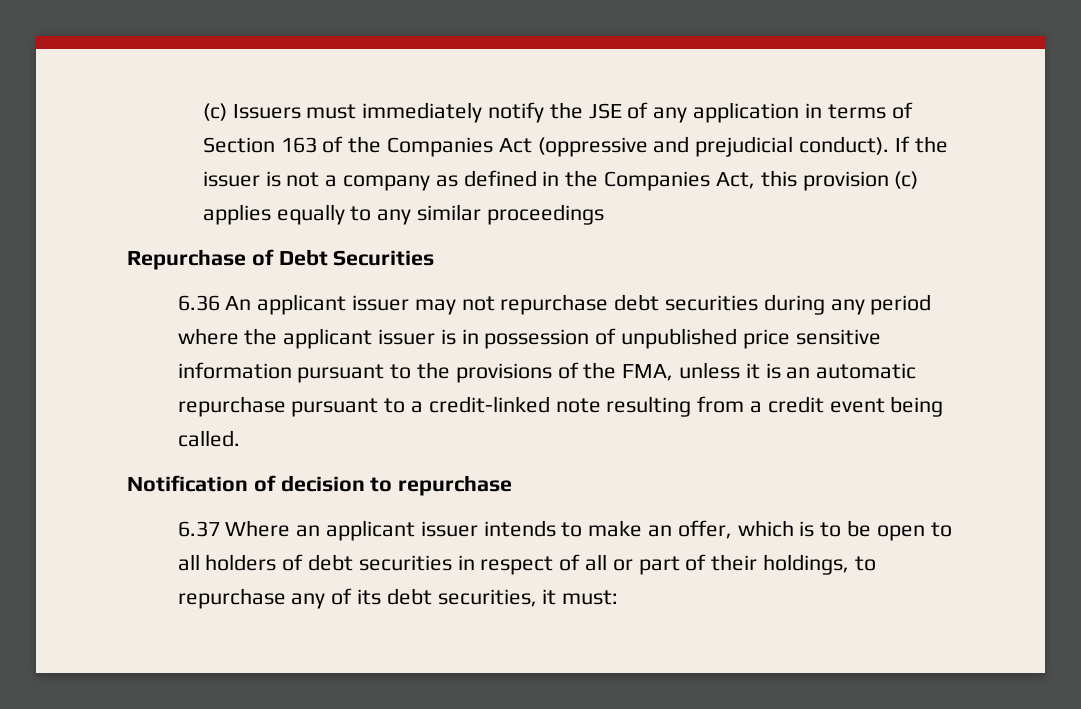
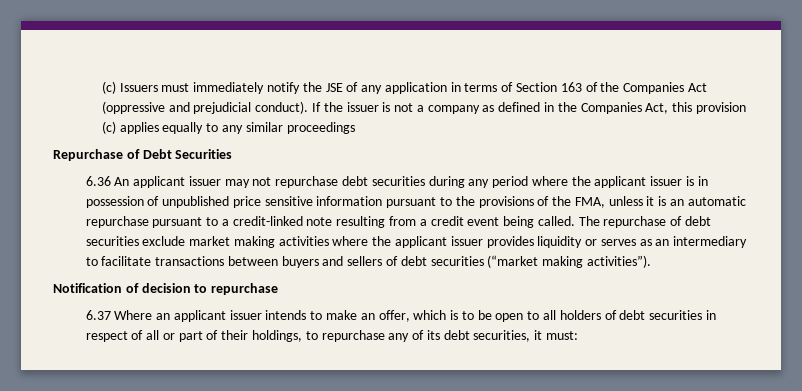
(240, 438) none -> [578,216,712,228] [85,236,748,248] [85,255,651,268] The repurchase of debt securities exclude market making activities where the applicant issuer provides liquidity or serves as an intermediary to facilitate transactions between buyers and sellers of debt securities (“market making activities”).

